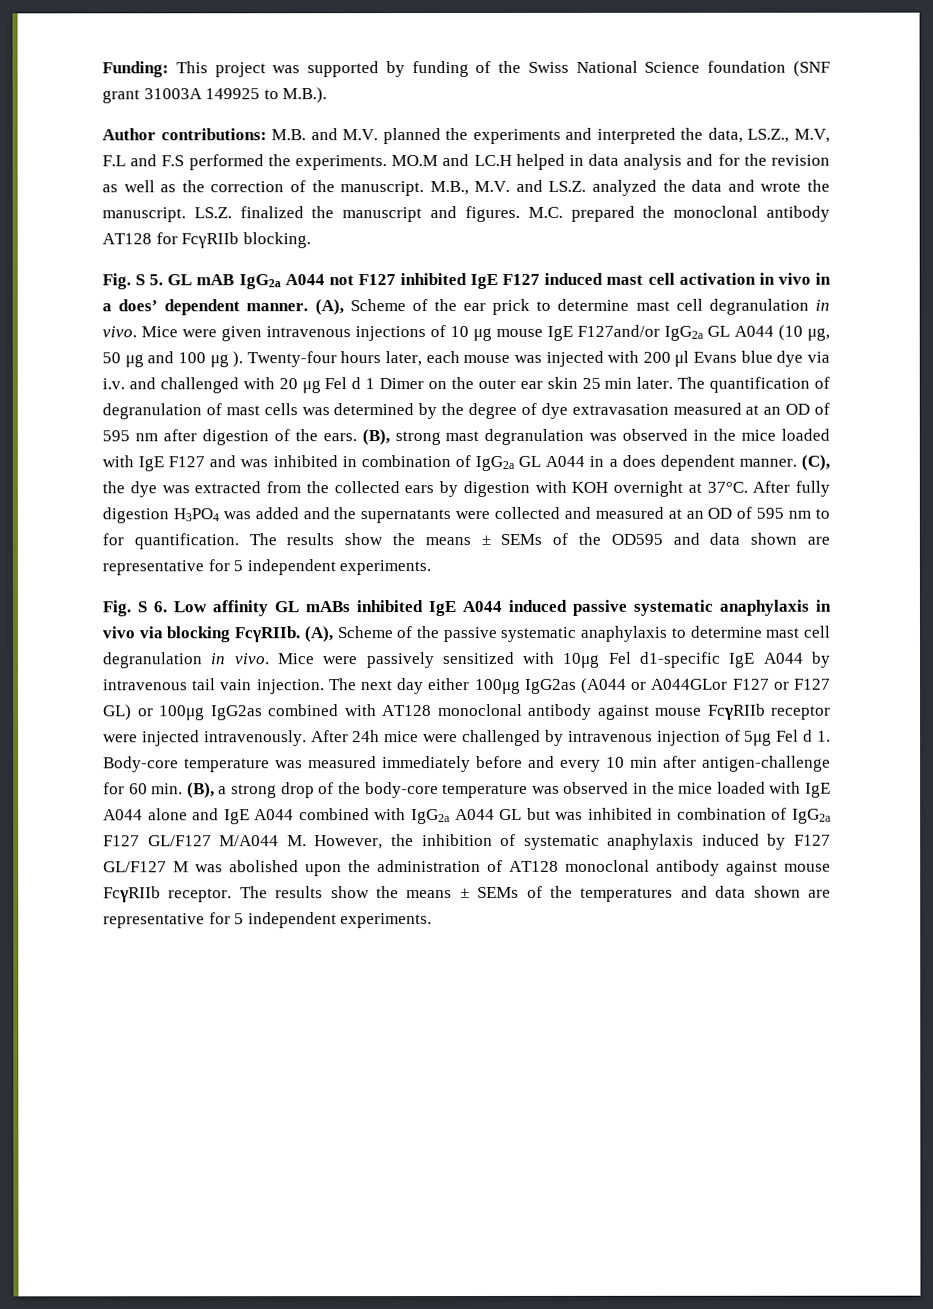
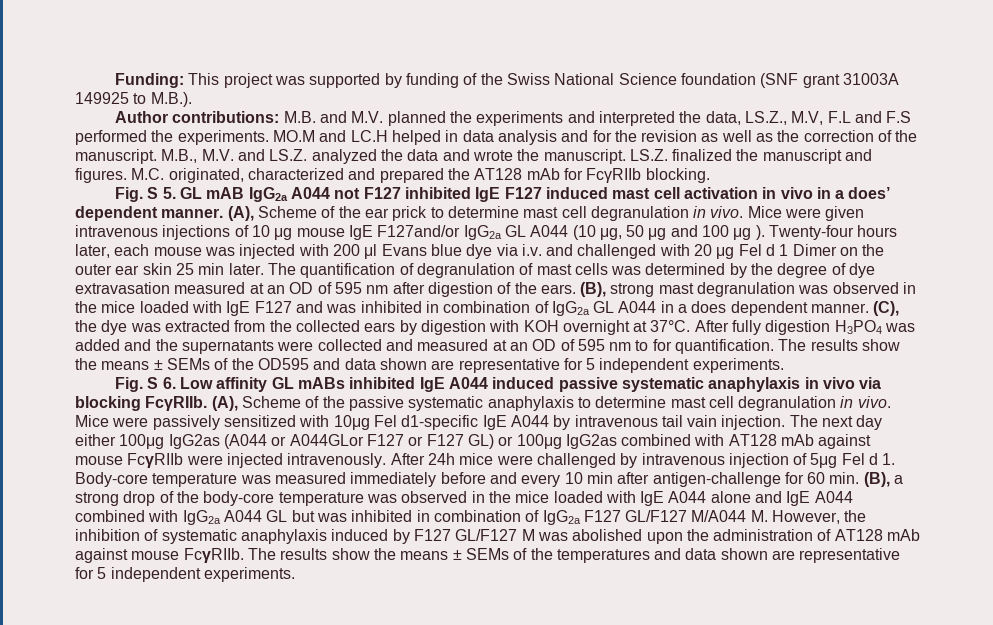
[570,205,831,222] [102,233,152,245] prepared the monoclonal antibody AT128 -> [168,168,560,183] originated, characterized and prepared the AT128 mAb
[437,703,831,720] monoclonal antibody against mouse FcγRIIb receptor -> [781,434,872,449] [75,453,184,468] mAb against mouse FcγRIIb
[565,859,831,876] [103,886,233,903] monoclonal antibody against mouse FcγRIIb receptor. -> [887,529,921,541] [75,548,244,563] mAb against mouse FcγRIIb.

